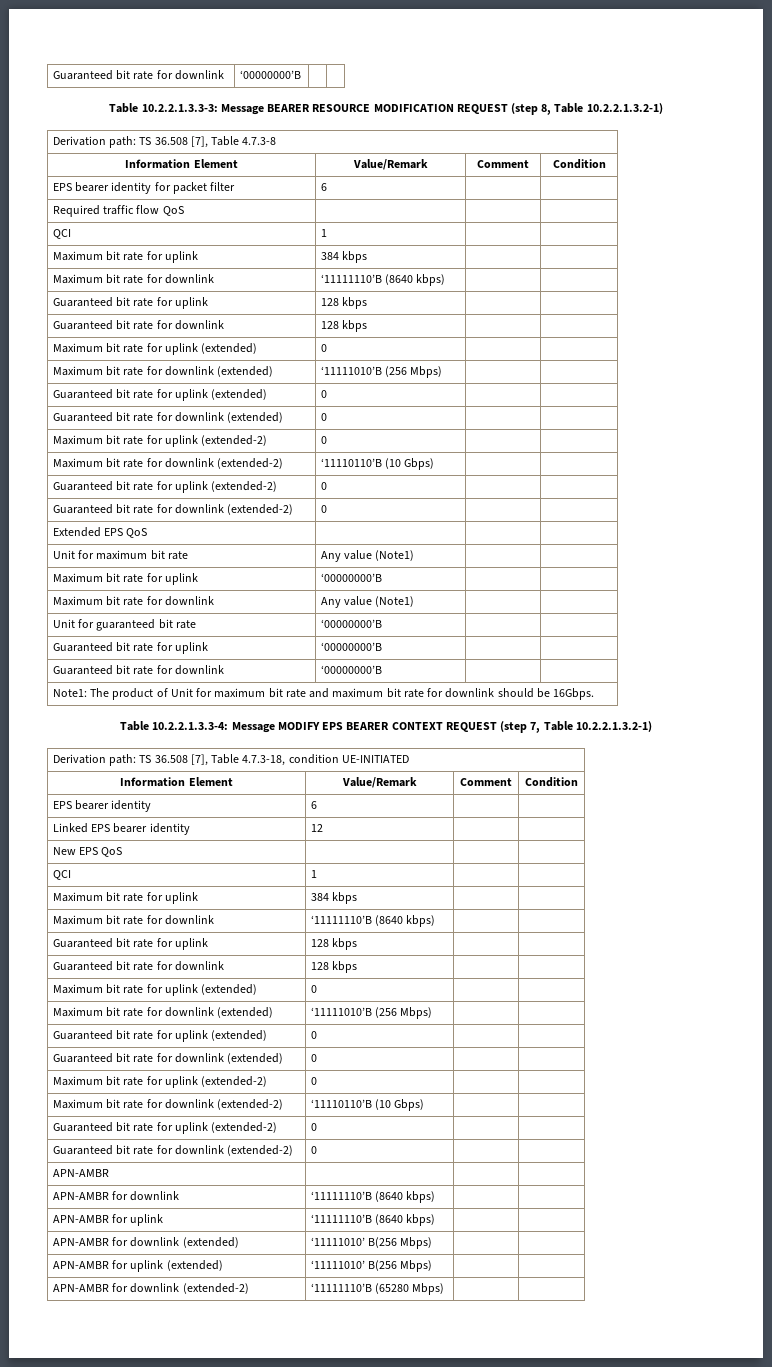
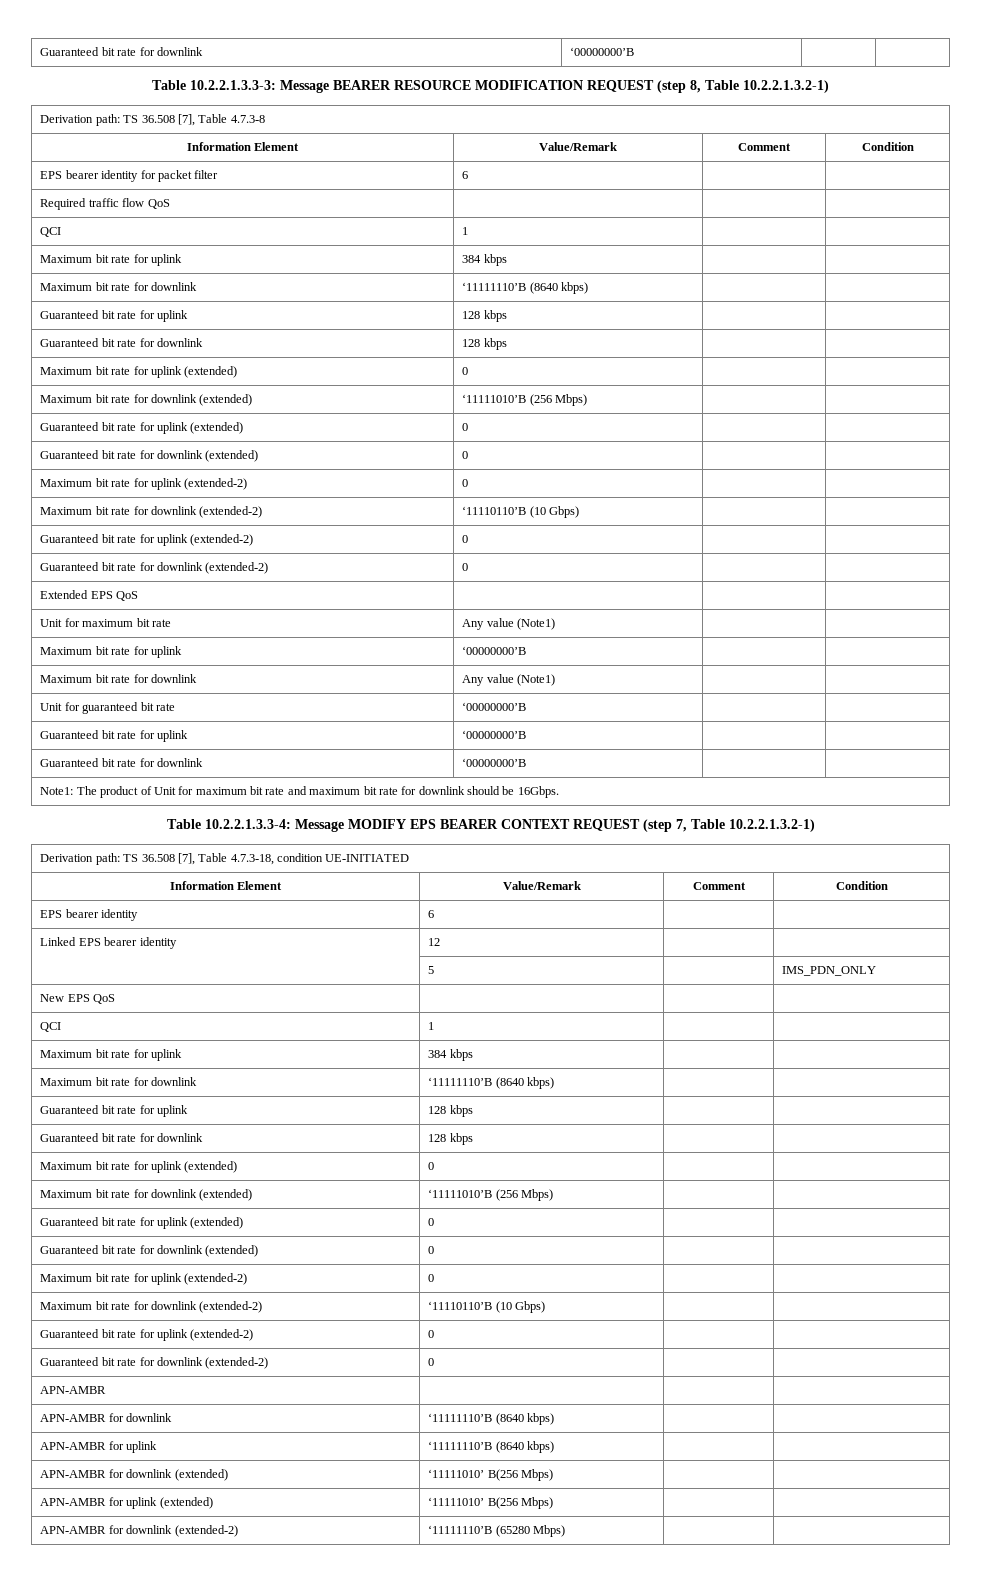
(324, 828) none -> [428,966,435,974] [782,966,877,976] // | 5 | | IMS_PDN_ONLY

